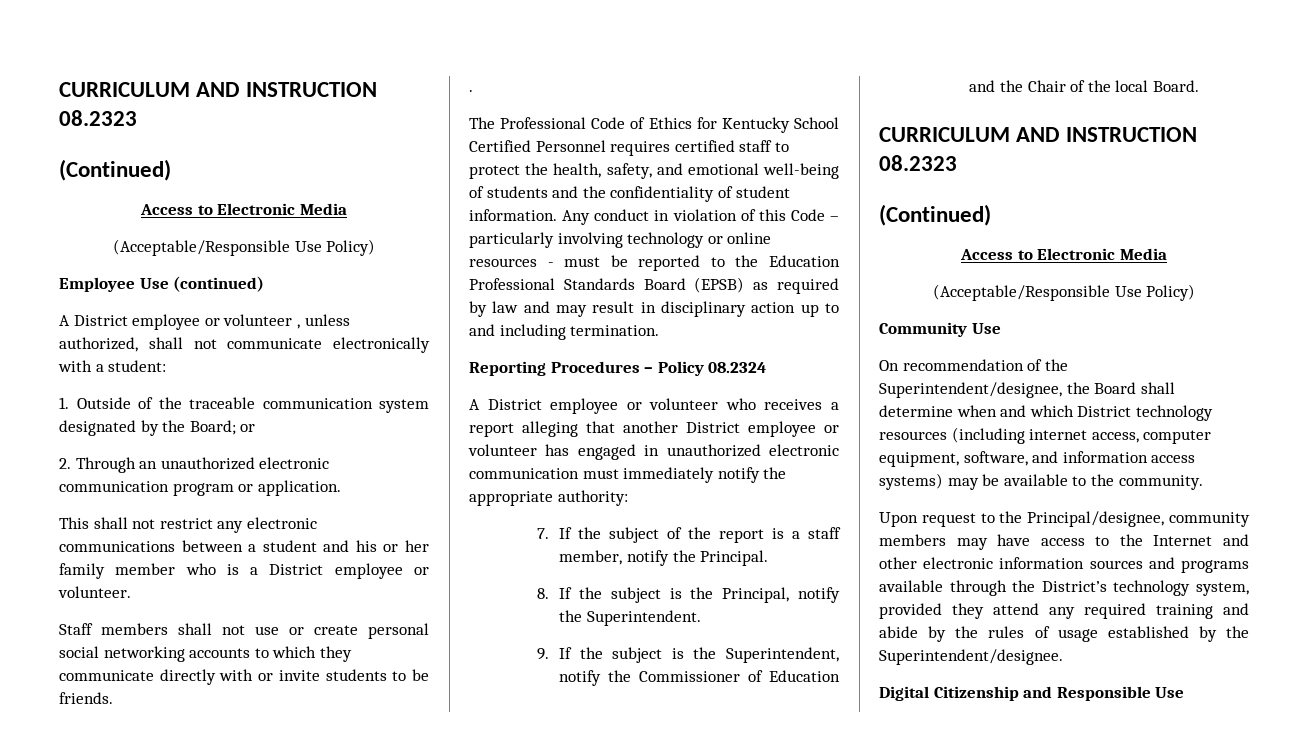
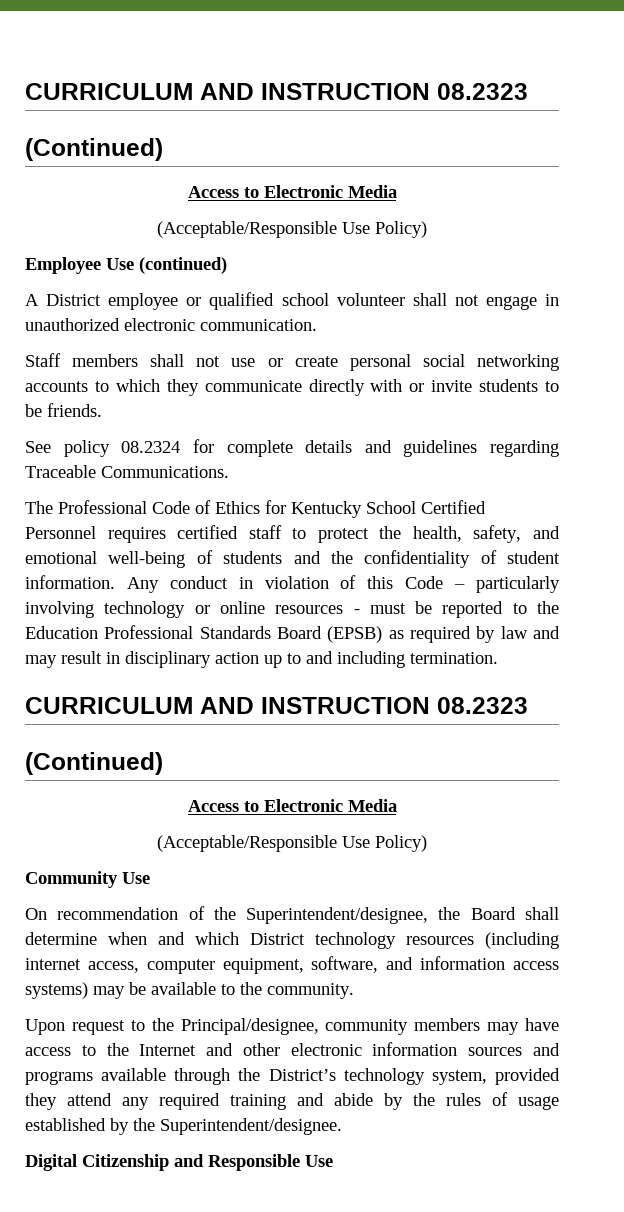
[223,314,350,329] [59,337,430,353] [58,360,167,372] [59,397,429,413] [59,420,256,436] [59,457,330,473] [59,480,341,496] [59,517,317,533] [59,540,429,552] [59,563,429,579] [58,586,131,598] volunteer , unless authorized, shall not communicate electronically with a student: // 1. Outside of the traceable communication system designated by the Board; or // 2. Through an unauthorized electronic communication program or application. // This shall not restrict any electronic communications between a student and his or her family member who is a District employee or volunteer. -> [209,292,560,310] [25,318,317,331] qualified school volunteer shall not engage in unauthorized electronic communication.
[469,90,473,92] . -> [25,439,559,457] [25,465,229,478] See policy 08.2324 for complete details and guidelines regarding Traceable Communications.
[469,361,767,376] [469,398,839,414] [469,421,839,437] [468,444,839,460] [469,467,787,483] [469,490,628,506] [536,527,841,543] [559,550,769,566] [536,587,840,603] [559,610,701,626] [536,647,839,663] [559,670,840,686] [969,80,1199,92] // Reporting Procedures – Policy 08.2324 // A District employee or volunteer who receives a report alleging that another District employee or volunteer has engaged in unauthorized electronic communication must immediately notify the appropriate authority: // 7. If the subject of the report is a staff member, notify the Principal. // 8. If the subject is the Principal, notify the Superintendent. // 9. If the subject is the Superintendent, notify the Commissioner of Education and the Chair of the local Board. -> (498, 658) none

